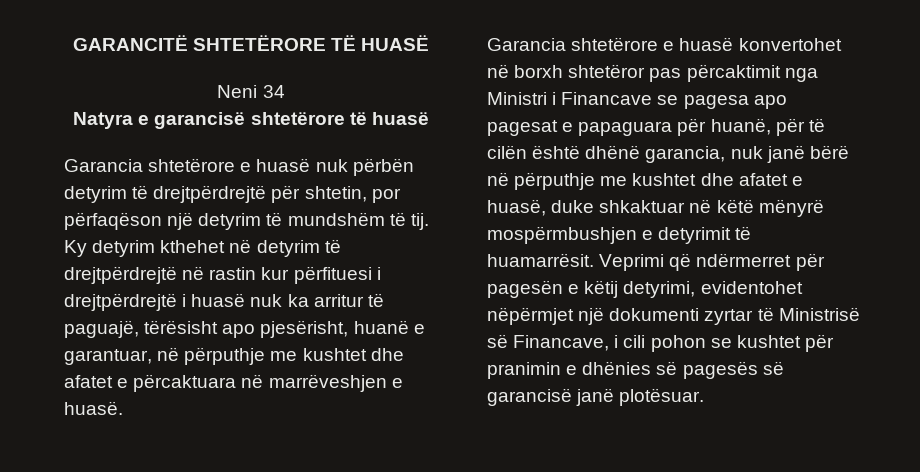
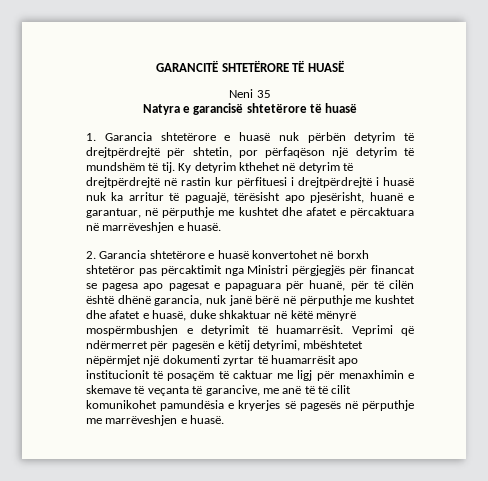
[262,85,285,98] 34 -> [256,90,271,98] 35
(429, 118) none -> [86,133,96,141] 1.
(123, 408) none -> [86,251,96,259] 2.
[552,92,653,105] i Financave -> [292,265,415,276] përgjegjës për financat
[700,281,803,294] evidentohet -> [303,340,364,349] mbështetet
[778,307,860,321] [487,334,834,352] [487,361,784,379] [487,388,705,406] Ministrisë së Financave, i cili pohon se kushtet për pranimin e dhënies së pagesës së garancisë janë plotësuar. -> [270,355,359,366] [86,370,415,381] [86,385,352,396] [86,400,414,411] [86,415,225,426] huamarrësit apo institucionit të posaçëm të caktuar me ligj për menaxhimin e skemave të veçanta të garancive, me anë të të cilit komunikohet pamundësia e kryerjes së pagesës në përputhje me marrëveshjen e huasë.

